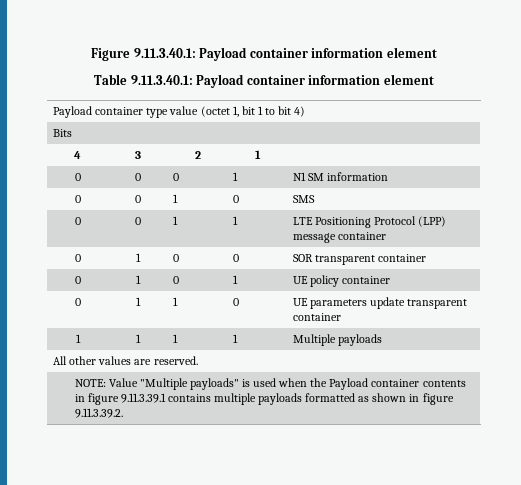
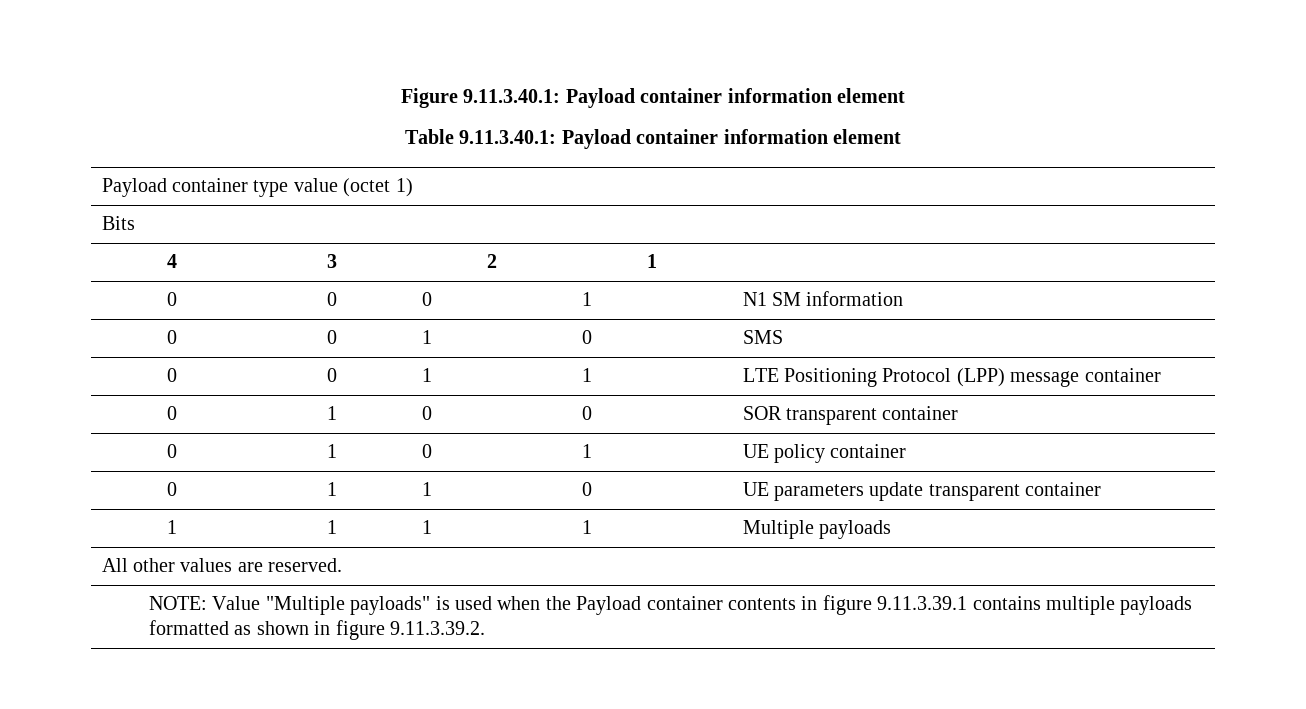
[232,106,306,117] 1, bit 1 to bit 4) -> [395,178,413,197] 1)

